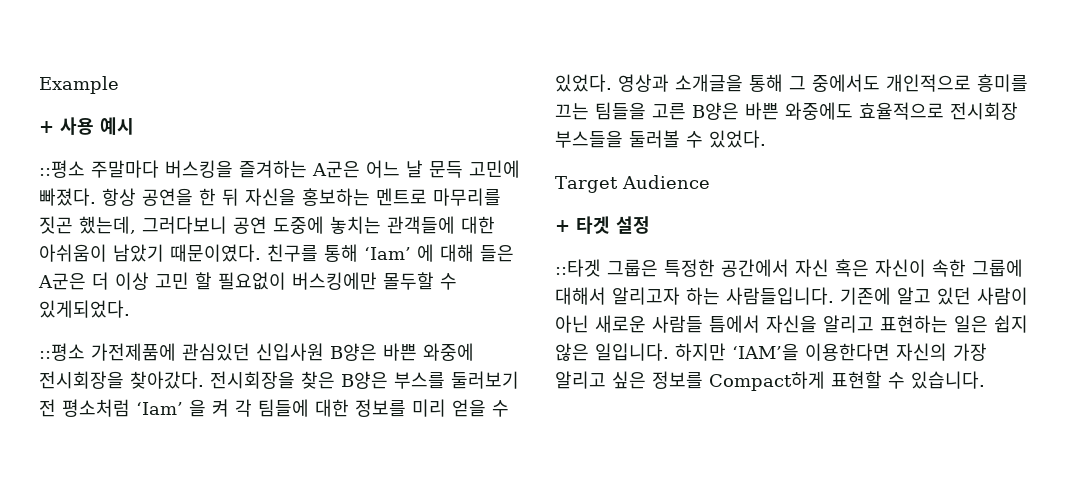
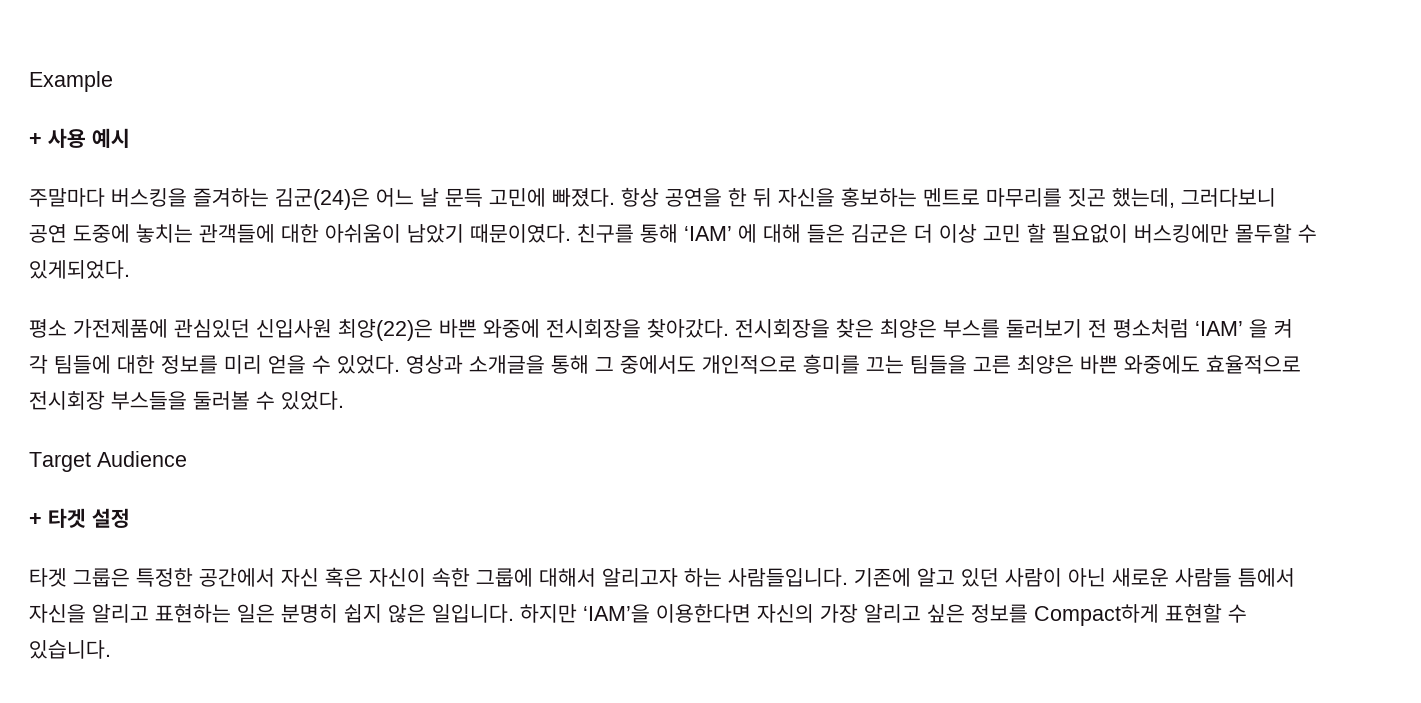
[39,160,85,178] ::평소 -> (130, 138) none
[312,161,360,178] A군은 -> [275,188,370,210] 김군(24)은
[364,247,411,260] ‘Iam’ -> [684,226,732,241] ‘IAM’
[38,273,86,290] A군은 -> [851,224,908,243] 김군은
[39,343,85,361] ::평소 -> [29,319,67,338] 평소
[330,343,377,361] B양은 -> [338,319,433,341] 최양(22)은
[341,371,388,389] B양은 -> [880,319,937,338] 최양은
[136,402,183,415] ‘Iam’ -> [1195,321,1243,336] ‘IAM’
[692,102,739,120] B양은 -> [1017,355,1074,374] 최양은
[555,259,601,277] ::타겟 -> [29,568,67,587] 타겟
(988, 324) none -> [281,604,338,623] 분명히

